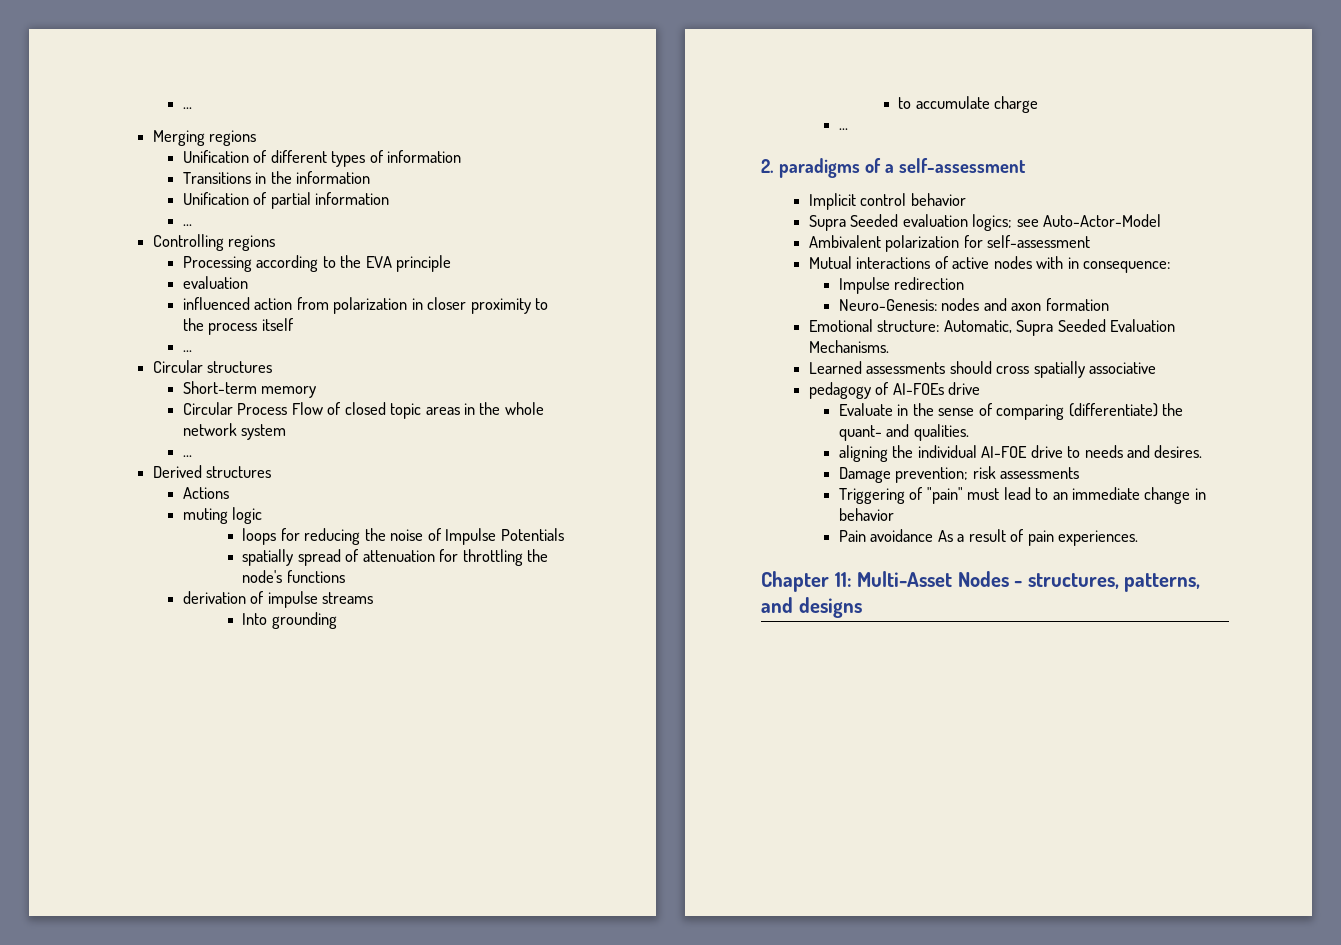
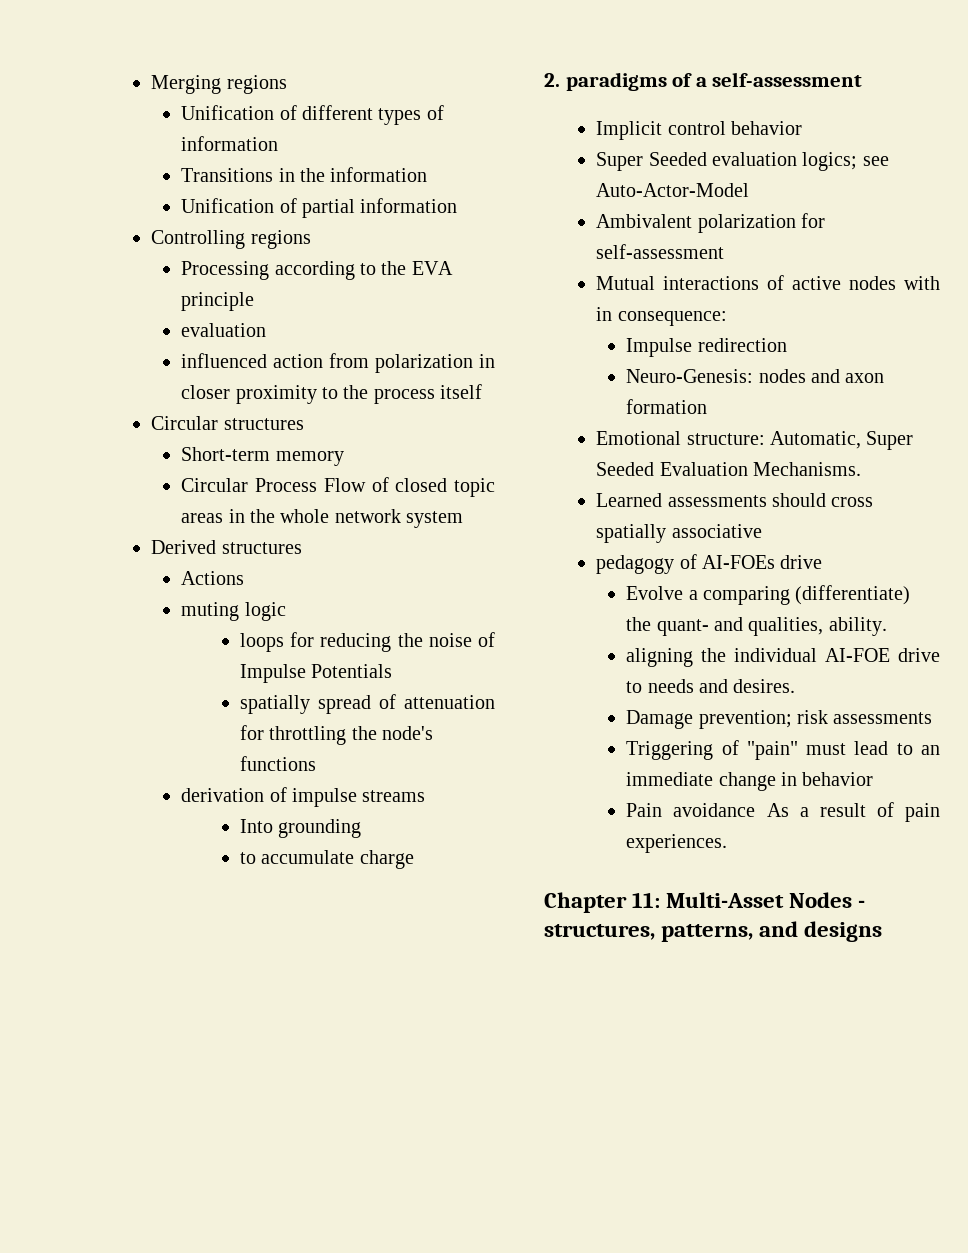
[182,107,192,109] ... // -> (151, 84) none
[182,224,192,226] // ... -> (458, 205) none
[182,350,192,352] // ... -> (483, 391) none
[182,455,192,457] // ... -> (464, 519) none
[838,128,848,130] // ... -> (414, 859) none
[808,215,846,231] Supra -> [596,152,644,171] Super
[1016,320,1054,336] Supra -> [866,431,914,450] Super
[838,403,993,416] Evaluate in the sense of -> [626,586,698,600] Evolve a
[913,424,969,441] qualities. -> [748,617,887,636] qualities, ability.

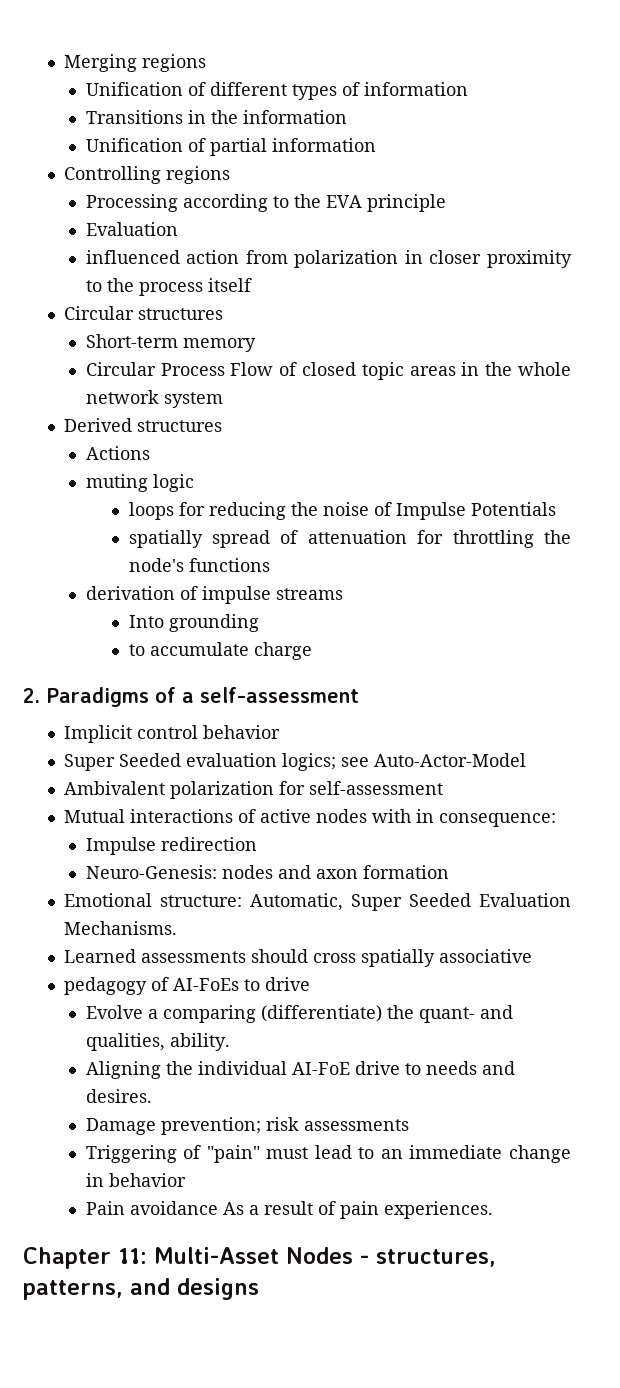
[181,323,267,337] evaluation -> [85,222,178,236] Evaluation
[565,72,667,91] paradigms -> [46,687,149,707] Paradigms
[701,555,775,569] AI-FOEs -> [173,978,261,991] AI-FoEs to
[626,648,694,667] aligning -> [85,1061,161,1079] Aligning
[825,648,891,662] AI-FOE -> [291,1062,350,1075] AI-FoE

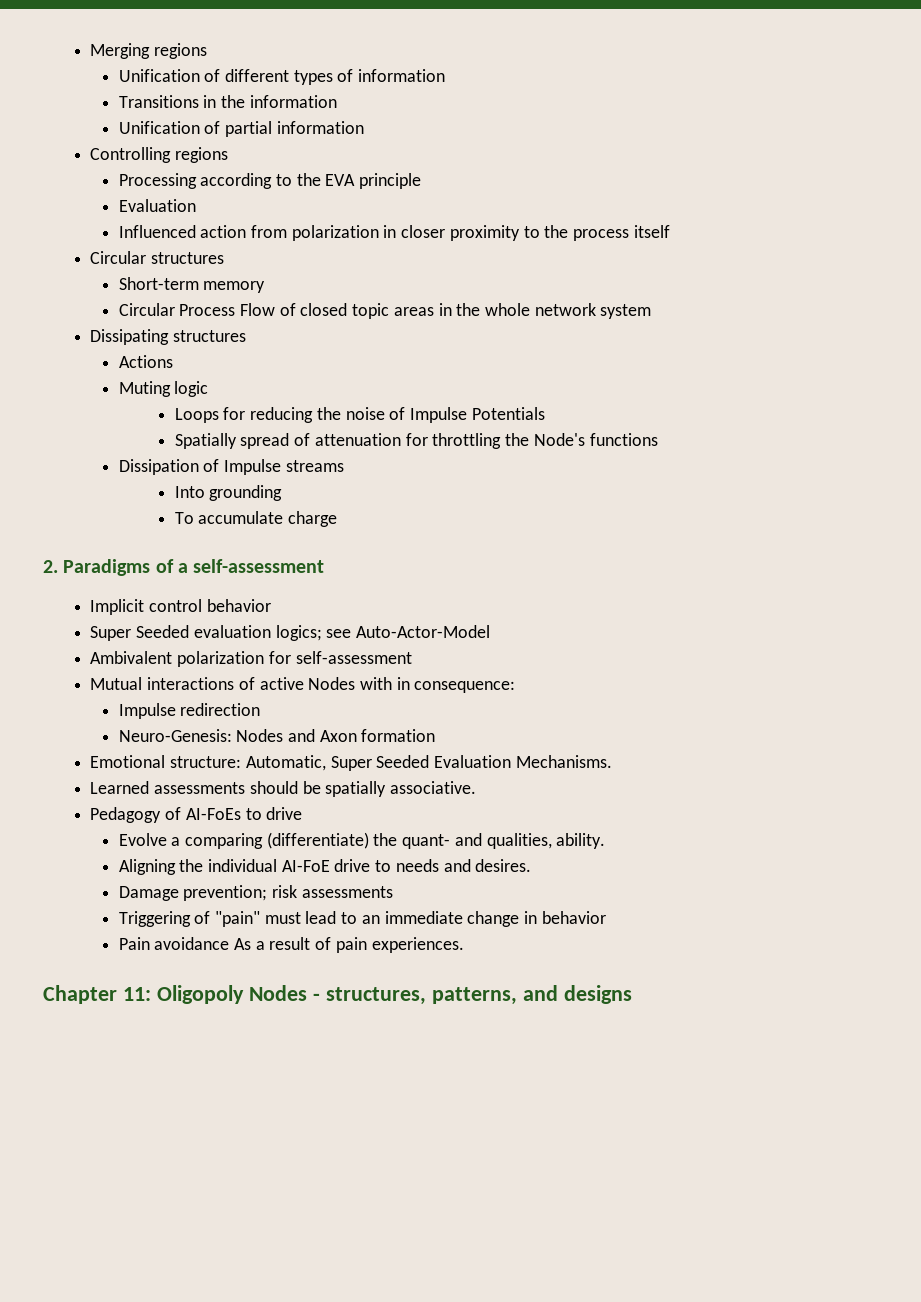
[85,250,180,264] influenced -> [118,225,196,238] Influenced
[64,418,133,432] Derived -> [90,329,170,345] Dissipating
[85,474,148,492] muting -> [118,381,171,397] Muting
[128,502,174,520] loops -> [174,408,219,423] Loops
[128,530,203,548] spatially -> [174,433,237,449] Spatially
[128,558,184,572] node's -> [533,433,585,446] Node's
[85,586,271,604] derivation of impulse -> [118,459,281,475] Dissipation of Impulse
[128,644,145,656] to -> [174,512,194,524] To
[316,809,368,823] nodes -> [308,677,356,690] Nodes
[221,865,358,879] nodes and axon -> [236,729,357,742] Nodes and Axon
[313,949,533,967] [64,977,148,995] cross spatially associative // pedagogy -> [302,781,476,797] [90,807,162,823] be spatially associative. // Pedagogy
[154,1247,279,1264] Multi-Asset -> [156,985,244,1004] Oligopoly

